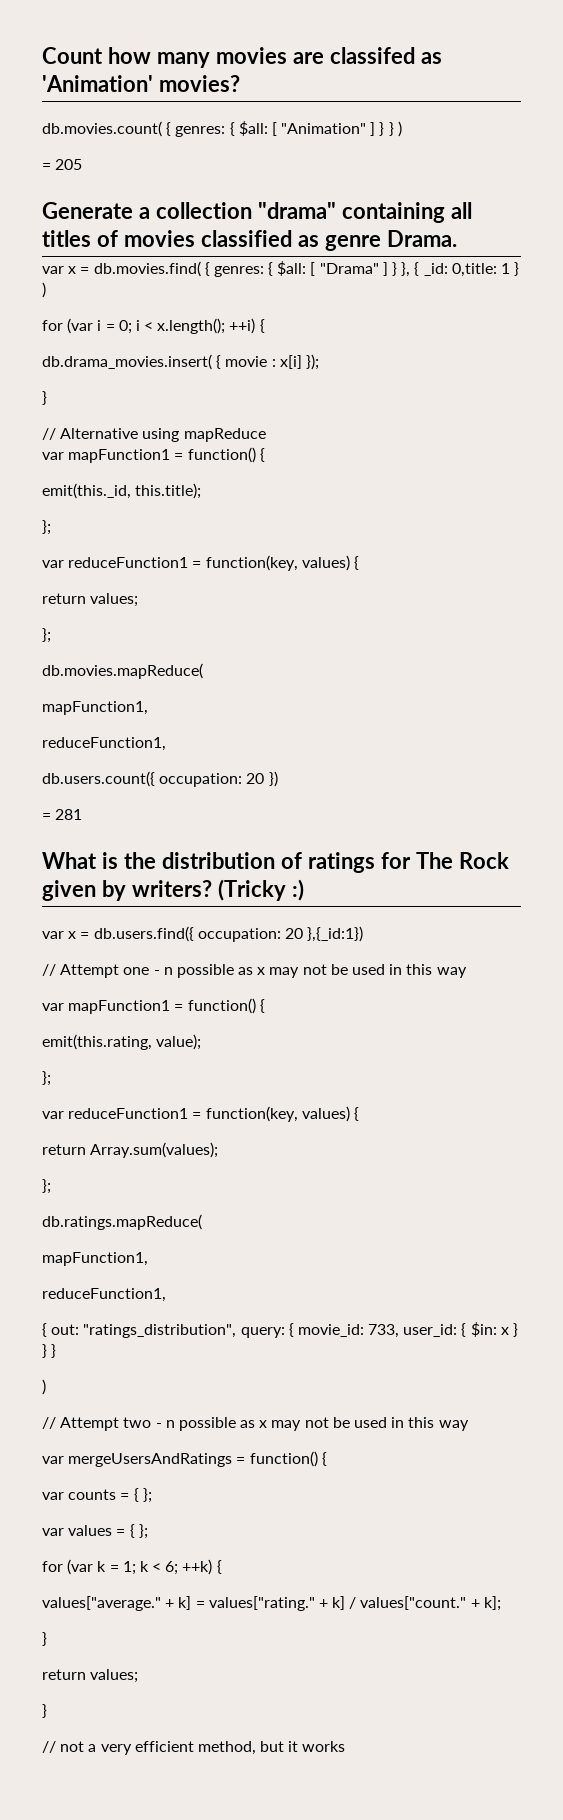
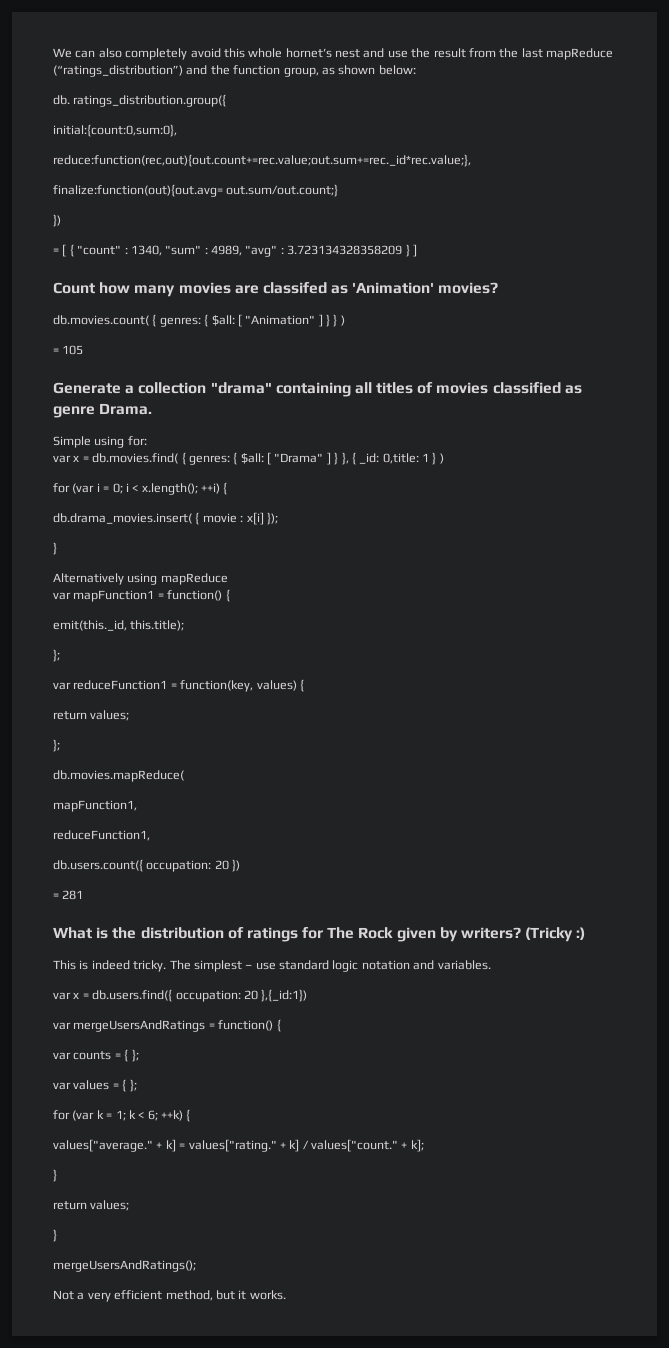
(42, 55) none -> [53,48,613,60] [53,65,416,77] [53,94,227,107] [53,124,177,137] [53,154,471,167] [53,184,339,197] [53,214,61,227] [53,244,417,257] We can also completely avoid this whole hornet’s nest and use the result from the last mapReduce (“ratings_distribution”) and the function group, as shown below: // db. ratings_distribution.group({ // initial:{count:0,sum:0}, // reduce:function(rec,out){out.count+=rec.value;out.sum+=rec._id*rec.value;}, // finalize:function(out){out.avg= out.sum/out.count;} // }) // = [ { "count" : 1340, "sum" : 4989, "avg" : 3.723134328358209 } ] //
[55,159,83,170] 205 -> [62,345,84,355] 105
(457, 238) none -> [53,436,147,448] // Simple using for:
[42,428,139,440] // Alternative -> [53,573,124,585] Alternatively
(304, 890) none -> [53,960,491,972] // This is indeed tricky. The simplest – use standard logic notation and variables.
[42,964,467,978] [42,998,265,1014] [42,1034,202,1050] [42,1071,51,1086] [42,1106,359,1122] [42,1142,219,1158] [42,1179,51,1194] [42,1214,202,1230] [42,1252,148,1266] [42,1288,166,1302] [42,1322,519,1338] [42,1344,57,1358] [42,1379,46,1395] [42,1417,469,1431] // // Attempt one - n possible as x may not be used in this way // var mapFunction1 = function() { // emit(this.rating, value); // }; // var reduceFunction1 = function(key, values) { // return Array.sum(values); // }; // db.ratings.mapReduce( // mapFunction1, // reduceFunction1, // { out: "ratings_distribution", query: { movie_id: 733, user_id: { $in: x } } } // ) // // Attempt two - n possible as x may not be used in this way -> (308, 995) none
[42,1741,85,1753] // not -> [53,1260,196,1272] [53,1290,74,1300] mergeUsersAndRatings(); // Not
[302,1741,346,1752] works -> [249,1290,286,1300] works.

